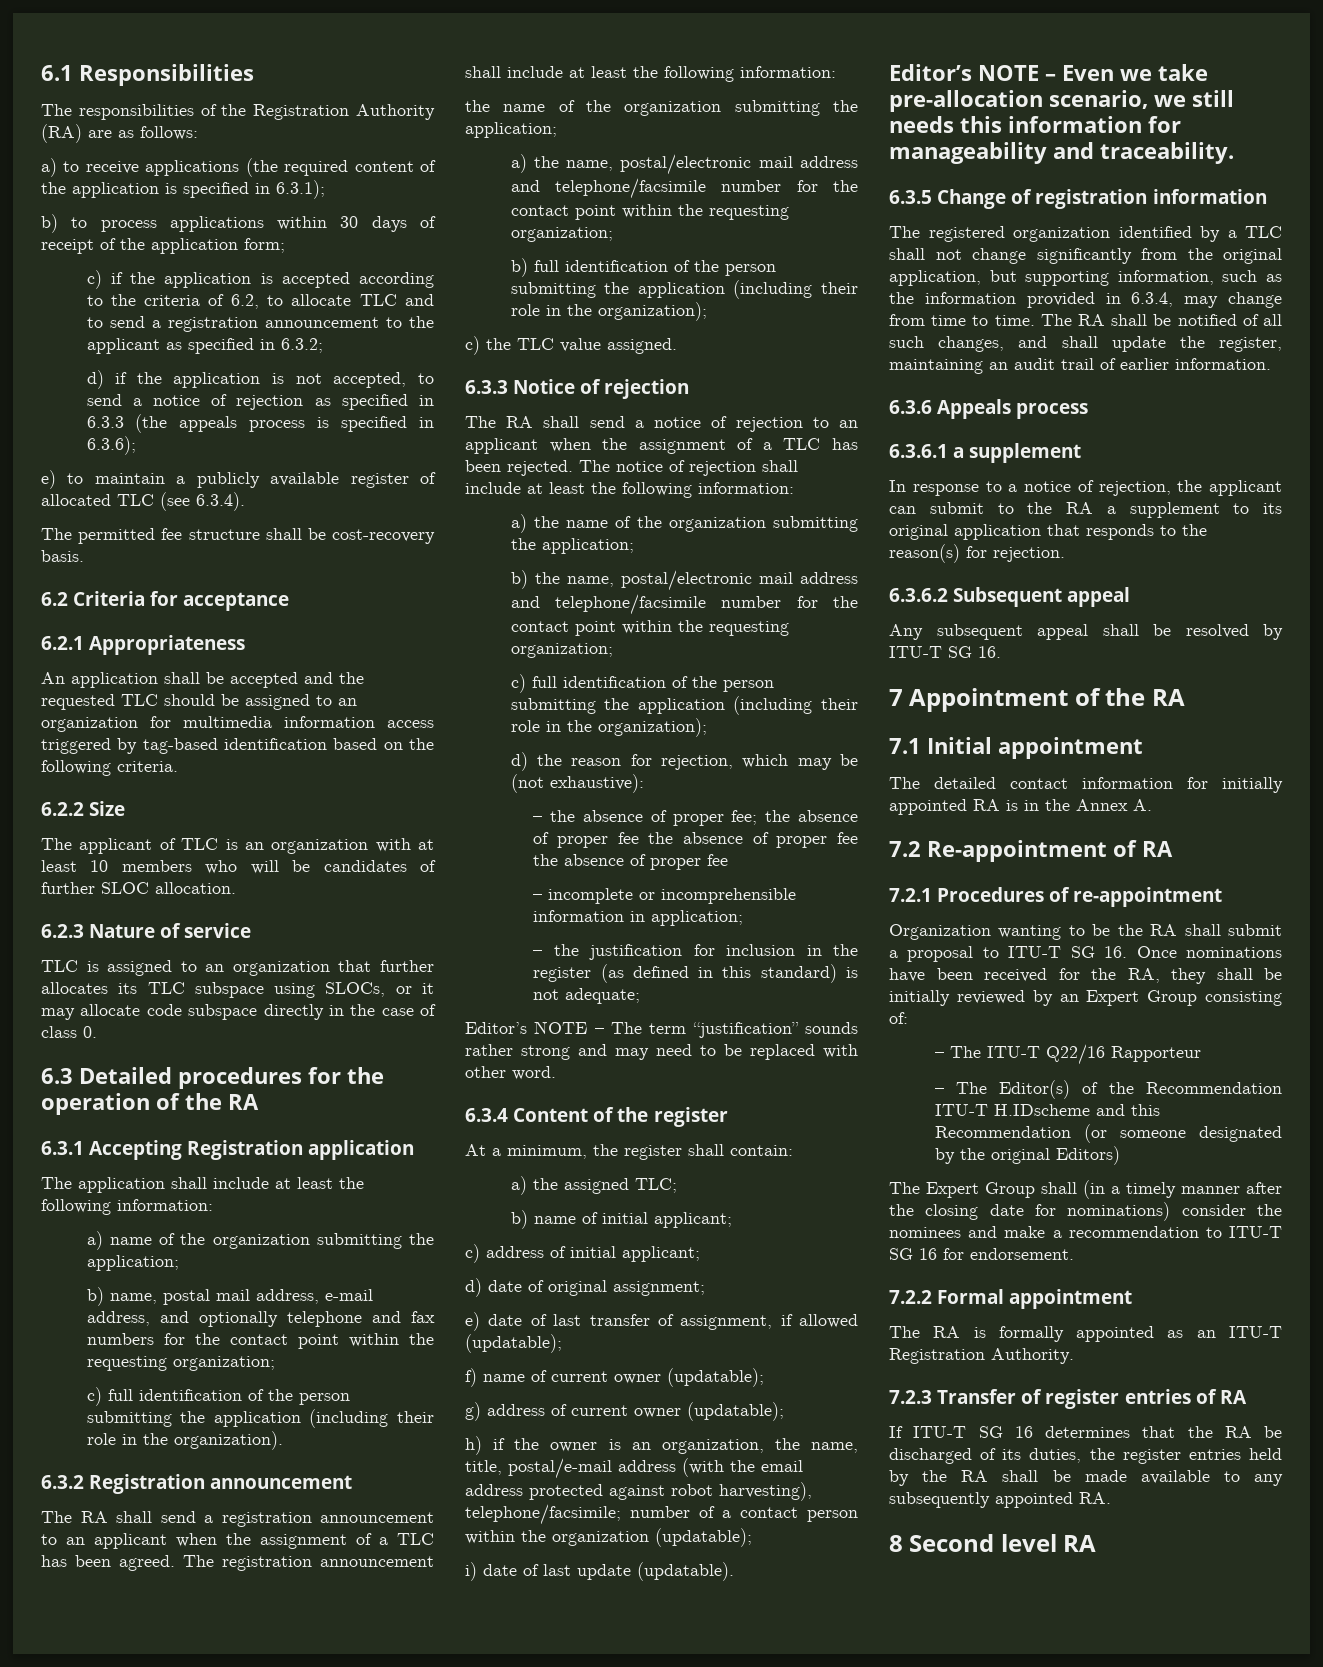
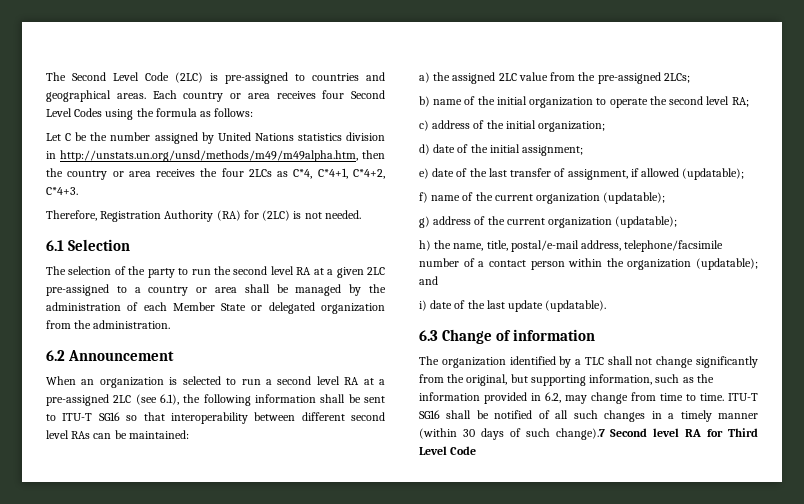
[41,64,254,86] [41,104,436,120] [41,124,198,143] [41,158,436,177] [41,180,325,199] [41,214,436,233] [41,238,285,254] [86,270,435,289] [86,294,434,309] [86,316,434,332] [86,338,323,354] [86,370,434,389] [86,394,434,410] [86,414,434,433] [86,436,136,455] [41,470,436,489] [41,492,245,511] [41,528,435,544] [41,550,84,562] [41,591,290,611] [41,635,246,655] [41,672,364,688] [41,694,357,710] [41,716,434,732] [41,738,434,754] [41,760,178,776] [41,801,126,816] [41,838,434,854] [41,860,436,874] [41,882,236,894] [41,923,252,938] [41,960,434,976] [41,982,434,998] [41,1004,436,1020] [41,1026,97,1038] [41,1067,384,1089] [41,1093,259,1115] [41,1140,415,1160] [41,1177,364,1193] [41,1199,213,1215] [86,1231,435,1250] [86,1255,179,1271] [86,1287,373,1306] [86,1311,435,1327] [86,1333,434,1349] [86,1356,275,1371] [86,1387,350,1406] [86,1409,434,1428] [86,1431,283,1450] [41,1474,353,1494] [41,1511,434,1527] [41,1533,434,1549] [41,1555,434,1571] [465,66,836,82] [465,100,858,116] [465,122,557,138] [510,154,858,175] [510,178,858,199] [510,204,789,220] [510,227,613,242] [510,258,776,277] [510,280,858,299] [510,302,707,321] [465,336,677,355] [465,379,690,399] [465,416,858,432] [465,438,858,454] [465,460,798,476] [465,482,794,498] [510,514,858,533] [510,538,634,554] [510,570,858,591] [510,594,858,615] [510,620,789,636] [510,643,613,658] [510,674,774,693] [510,696,858,715] [510,718,707,737] [510,752,858,771] [510,774,644,793] [533,810,858,826] [533,832,858,848] [533,854,729,870] [533,888,797,904] [533,910,744,926] [533,944,858,960] [533,964,858,983] [533,988,641,1004] [465,1021,858,1038] [465,1044,858,1060] [465,1066,556,1080] [465,1107,728,1127] [465,1144,793,1160] [510,1176,677,1195] [510,1210,732,1229] 6.1 Responsibilities // The responsibilities of the Registration Authority (RA) are as follows: // a) to receive applications (the required content of the application is specified in 6.3.1); // b) to process applications within 30 days of receipt of the application form; // c) if the application is accepted according to the criteria of 6.2, to allocate TLC and to send a registration announcement to the applicant as specified in 6.3.2; // d) if the application is not accepted, to send a notice of rejection as specified in 6.3.3 (the appeals process is specified in 6.3.6); // e) to maintain a publicly available register of allocated TLC (see 6.3.4). // The permitted fee structure shall be cost-recovery basis. // 6.2 Criteria for acceptance // 6.2.1 Appropriateness // An application shall be accepted and the requested TLC should be assigned to an organization for multimedia information access triggered by tag-based identification based on the following criteria. // 6.2.2 Size // The applicant of TLC is an organization with at least 10 members who will be candidates of further SLOC allocation. // 6.2.3 Nature of service // TLC is assigned to an organization that further allocates its TLC subspace using SLOCs, or it may allocate code subspace directly in the case of class 0. // 6.3 Detailed procedures for the operation of the RA // 6.3.1 Accepting Registration application // The application shall include at least the following information: // a) name of the organization submitting the application; // b) name, postal mail address, e-mail address, and optionally telephone and fax numbers for the contact point within the requesting organization; // c) full identification of the person submitting the application (including their role in the organization). // 6.3.2 Registration announcement // The RA shall send a registration announcement to an applicant when the assignment of a TLC has been agreed. The registration announcement shall include at least the following information: // the name of the organization submitting the application; // a) the name, postal/electronic mail address and telephone/facsimile number for the contact point within the requesting organization; // b) full identification of the person submitting the application (including their role in the organization); // c) the TLC value assigned. // 6.3.3 Notice of rejection // The RA shall send a notice of rejection to an applicant when the assignment of a TLC has been rejected. The notice of rejection shall include at least the following information: // a) the name of the organization submitting the application; // b) the name, postal/electronic mail address and telephone/facsimile number for the contact point within the requesting organization; // c) full identification of the person submitting the application (including their role in the organization); // d) the reason for rejection, which may be (not exhaustive): // – the absence of proper fee; the absence of proper fee the absence of proper fee the absence of proper fee // – incomplete or incomprehensible information in application; // – the justification for inclusion in the register (as defined in this standard) is not adequate; // Editor’s NOTE – The term “justification” sounds rather strong and may need to be replaced with other word. // 6.3.4 Content of the register // At a minimum, the register shall contain: // a) the assigned TLC; // b) name of initial applicant; -> [46,72,385,84] [46,90,385,102] [46,108,254,120] [46,132,385,144] [46,150,385,162] [46,168,385,180] [46,187,78,195] [46,210,361,222] [46,239,131,251] [46,266,385,278] [46,284,387,296] [46,302,385,314] [46,320,171,329] [46,350,175,361] [46,376,385,388] [46,394,385,406] [46,412,385,424] [46,430,189,439] [419,72,690,84] [419,96,749,108] The Second Level Code (2LC) is pre-assigned to countries and geographical areas. Each country or area receives four Second Level Codes using the formula as follows: // Let C be the number assigned by United Nations statistics division in http://unstats.un.org/unsd/methods/m49/m49alpha.htm, then the country or area receives the four 2LCs as C*4, C*4+1, C*4+2, C*4+3. // Therefore, Registration Authority (RA) for (2LC) is not needed. // 6.1 Selection // The selection of the party to run the second level RA at a given 2LC pre-assigned to a country or area shall be managed by the administration of each Member State or delegated organization from the administration. // 6.2 Announcement // When an organization is selected to run a second level RA at a pre-assigned 2LC (see 6.1), the following information shall be sent to ITU-T SG16 so that interoperability between different second level RAs can be maintained: // a) the assigned 2LC value from the pre-assigned 2LCs; // b) name of the initial organization to operate the second level RA;
[570,1246,700,1262] initial applicant; -> [486,120,606,132] the initial organization;
[548,1280,607,1296] original -> [470,144,520,153] the initial
(547, 1320) none -> [469,168,487,177] the
[551,1371,661,1384] current owner -> [475,192,601,204] the current organization
[571,1405,681,1418] current owner -> [487,216,613,228] the current organization
[493,1438,858,1454] [465,1458,803,1479] [465,1482,812,1501] [465,1504,621,1525] if the owner is an organization, the name, title, postal/e-mail address (with the email address protected against robot harvesting), telephone/facsimile; -> [434,240,724,252] the name, title, postal/e-mail address, telephone/facsimile
(752, 1537) none -> [419,276,438,285] and
(539, 1570) none -> [467,300,485,309] the
[889,64,1208,81] [889,90,1234,112] [889,116,1181,133] [889,142,1234,164] [889,190,932,204] Editor’s NOTE – Even we take pre-allocation scenario, we still needs this information for manageability and traceability. // 6.3.5 -> [419,330,438,341] 6.3
[1035,189,1148,209] registration -> (512, 335) none
[928,226,1005,242] registered -> (439, 360) none
[1223,248,1282,264] [889,270,981,286] original application, -> [466,374,508,386] original,
[1131,292,1174,307] 6.3.4, -> [545,392,561,403] 6.2,
[1040,314,1105,326] The RA -> [728,393,758,401] [419,410,440,419] ITU-T SG16
[938,336,1282,352] [889,358,1271,374] [889,399,1089,419] [889,443,1082,463] [889,480,1282,496] [889,502,1282,518] [889,524,1207,540] [889,544,1065,563] [889,587,1131,607] [889,624,1283,640] [889,646,1001,658] [889,688,1185,712] [889,737,1143,759] [889,777,1283,793] [889,799,1152,815] [889,840,1173,862] [889,887,1223,907] [889,924,1282,940] [889,946,1282,962] [889,968,1282,984] [889,990,1282,1006] [889,1012,908,1024] [934,1044,1201,1065] [934,1080,1282,1099] [934,1104,1160,1116] [934,1124,1282,1143] [934,1146,1120,1165] [889,1180,1282,1199] [889,1202,1282,1221] [889,1226,1282,1238] [889,1248,1074,1260] [889,1289,1133,1309] [889,1326,1282,1342] [889,1348,1074,1364] [889,1389,1247,1409] [889,1426,1282,1438] [889,1448,1282,1464] [889,1470,1283,1486] [889,1492,1111,1508] [889,1534,1097,1552] changes, and shall update the register, maintaining an audit trail of earlier information. // 6.3.6 Appeals process // 6.3.6.1 a supplement // In response to a notice of rejection, the applicant can submit to the RA a supplement to its original application that responds to the reason(s) for rejection. // 6.3.6.2 Subsequent appeal // Any subsequent appeal shall be resolved by ITU-T SG 16. // 7 Appointment of the RA // 7.1 Initial appointment // The detailed contact information for initially appointed RA is in the Annex A. // 7.2 Re-appointment of RA // 7.2.1 Procedures of re-appointment // Organization wanting to be the RA shall submit a proposal to ITU-T SG 16. Once nominations have been received for the RA, they shall be initially reviewed by an Expert Group consisting of: // – The ITU-T Q22/16 Rapporteur // – The Editor(s) of the Recommendation ITU-T H.IDscheme and this Recommendation (or someone designated by the original Editors) // The Expert Group shall (in a timely manner after the closing date for nominations) consider the nominees and make a recommendation to ITU-T SG 16 for endorsement. // 7.2.2 Formal appointment // The RA is formally appointed as an ITU-T Registration Authority. // 7.2.3 Transfer of register entries of RA // If ITU-T SG 16 determines that the RA be discharged of its duties, the register entries held by the RA shall be made available to any subsequently appointed RA. // 8 Second level RA -> [604,410,758,422] [419,428,758,440] [419,446,477,455] changes in a timely manner (within 30 days of such change).7 Second level RA for Third Level Code

